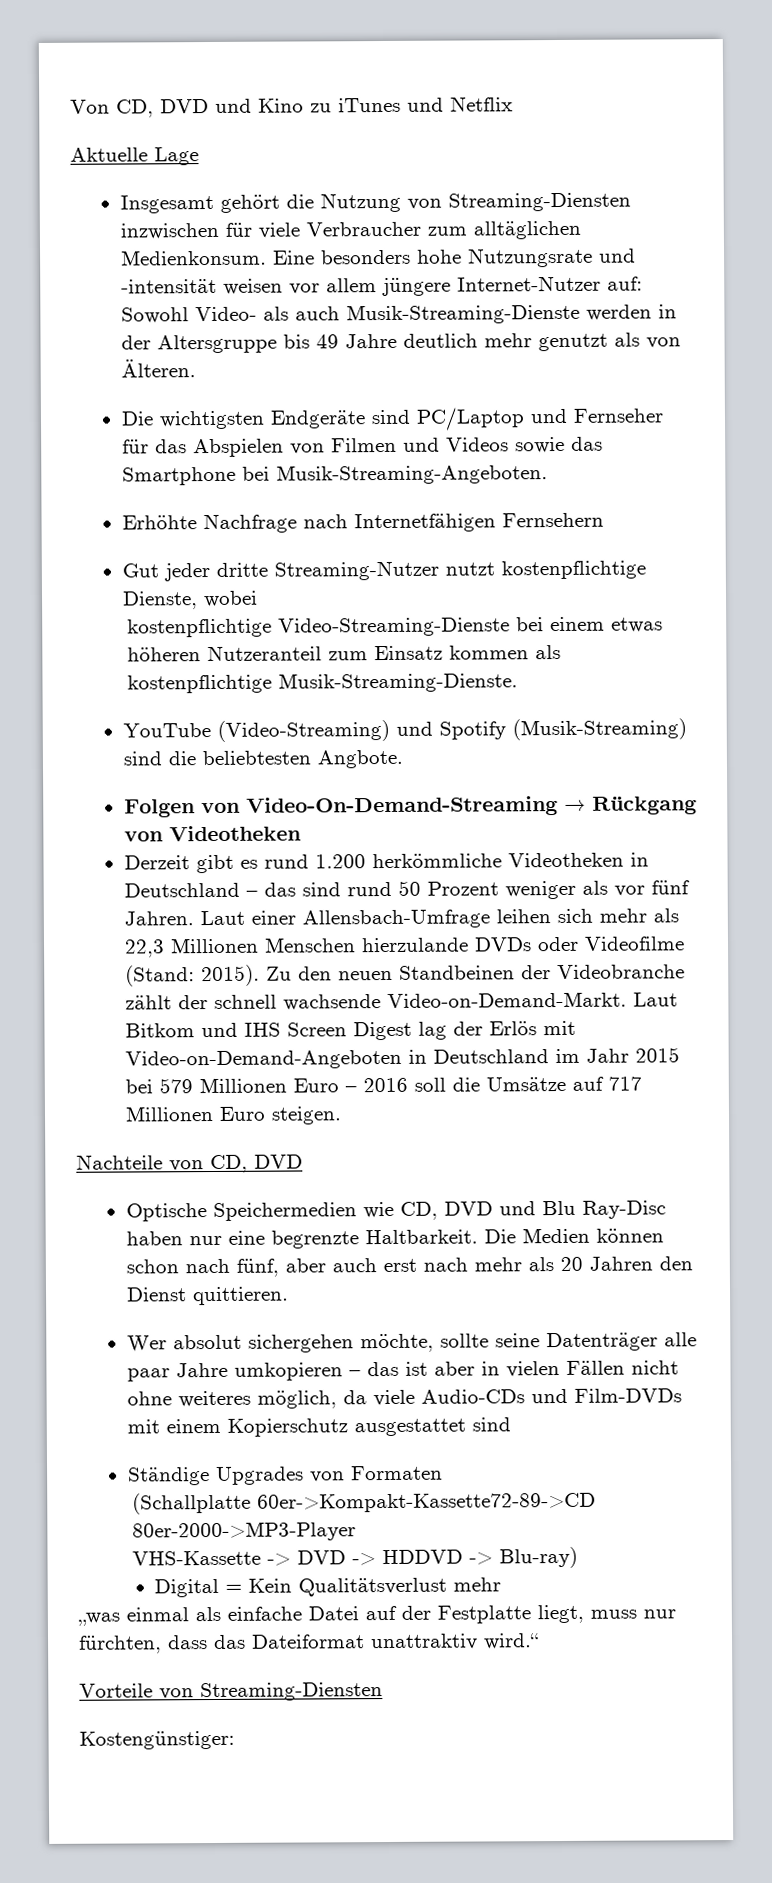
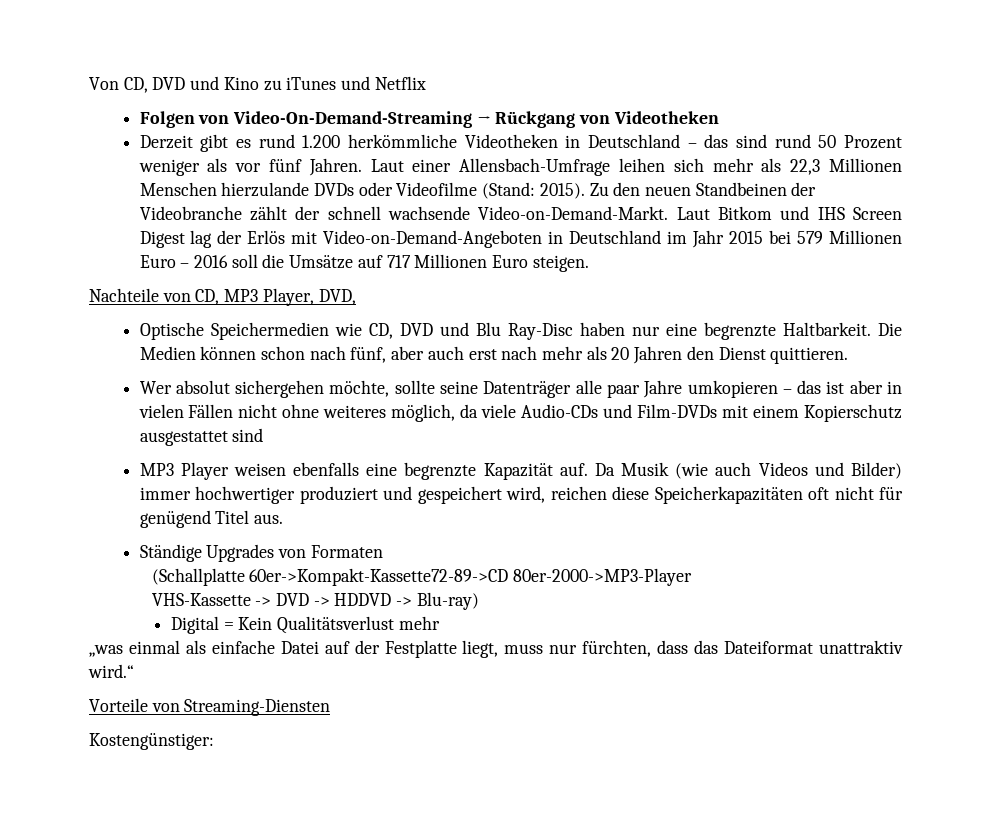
[70,147,199,166] [119,192,631,214] [119,220,581,240] [120,247,636,268] [120,275,643,297] [120,303,677,325] [120,332,681,354] [120,359,196,378] [120,407,664,431] [121,436,603,458] [121,464,548,486] [121,512,604,534] [121,560,646,582] [121,590,258,610] [126,616,663,638] [126,644,561,662] [126,672,518,694] [122,718,687,742] [122,749,404,769] // Aktuelle Lage // Insgesamt gehört die Nutzung von Streaming-Diensten inzwischen für viele Verbraucher zum alltäglichen Medienkonsum. Eine besonders hohe Nutzungsrate und -intensität weisen vor allem jüngere Internet-Nutzer auf: Sowohl Video- als auch Musik-Streaming-Dienste werden in der Altersgruppe bis 49 Jahre deutlich mehr genutzt als von Älteren. // Die wichtigsten Endgeräte sind PC/Laptop und Fernseher für das Abspielen von Filmen und Videos sowie das Smartphone bei Musik-Streaming-Angeboten. // Erhöhte Nachfrage nach Internetfähigen Fernsehern // Gut jeder dritte Streaming-Nutzer nutzt kostenpflichtige Dienste, wobei // kostenpflichtige Video-Streaming-Dienste bei einem etwas höheren Nutzeranteil zum Einsatz kommen als kostenpflichtige Musik-Streaming-Dienste. // YouTube (Video-Streaming) und Spotify (Musik-Streaming) sind die beliebtesten Angbote. -> (426, 83) none
[254,1154,303,1169] DVD -> [224,288,356,306] MP3 Player, DVD,
(511, 1424) none -> [139,462,903,480] [139,486,904,504] [139,510,283,528] // MP3 Player weisen ebenfalls eine begrenzte Kapazität auf. Da Musik (wie auch Videos und Bilder) immer hochwertiger produziert und gespeichert wird, reichen diese Speicherkapazitäten oft nicht für genügend Titel aus.

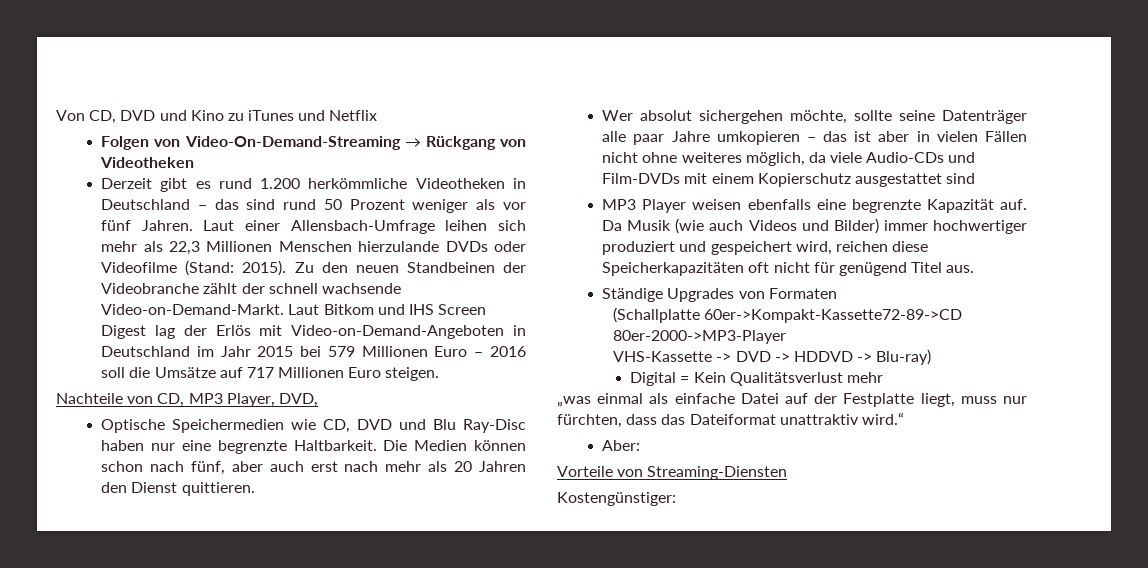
(134, 671) none -> [602,440,641,451] // Aber:

